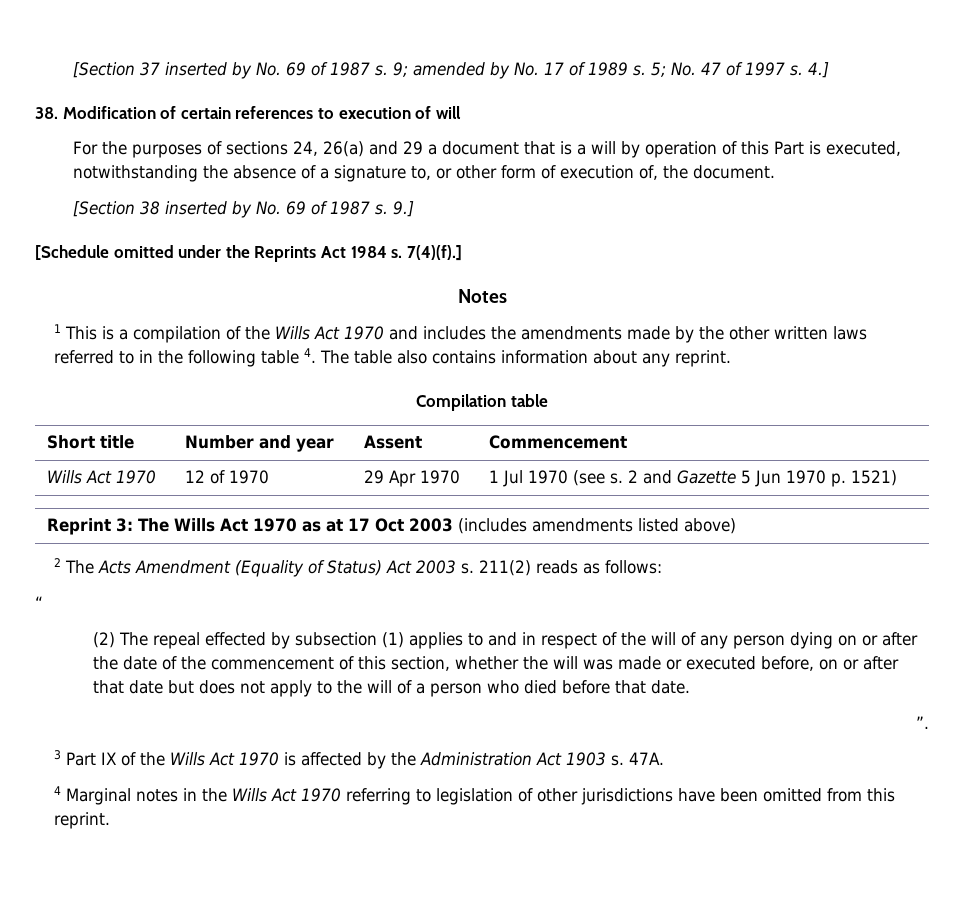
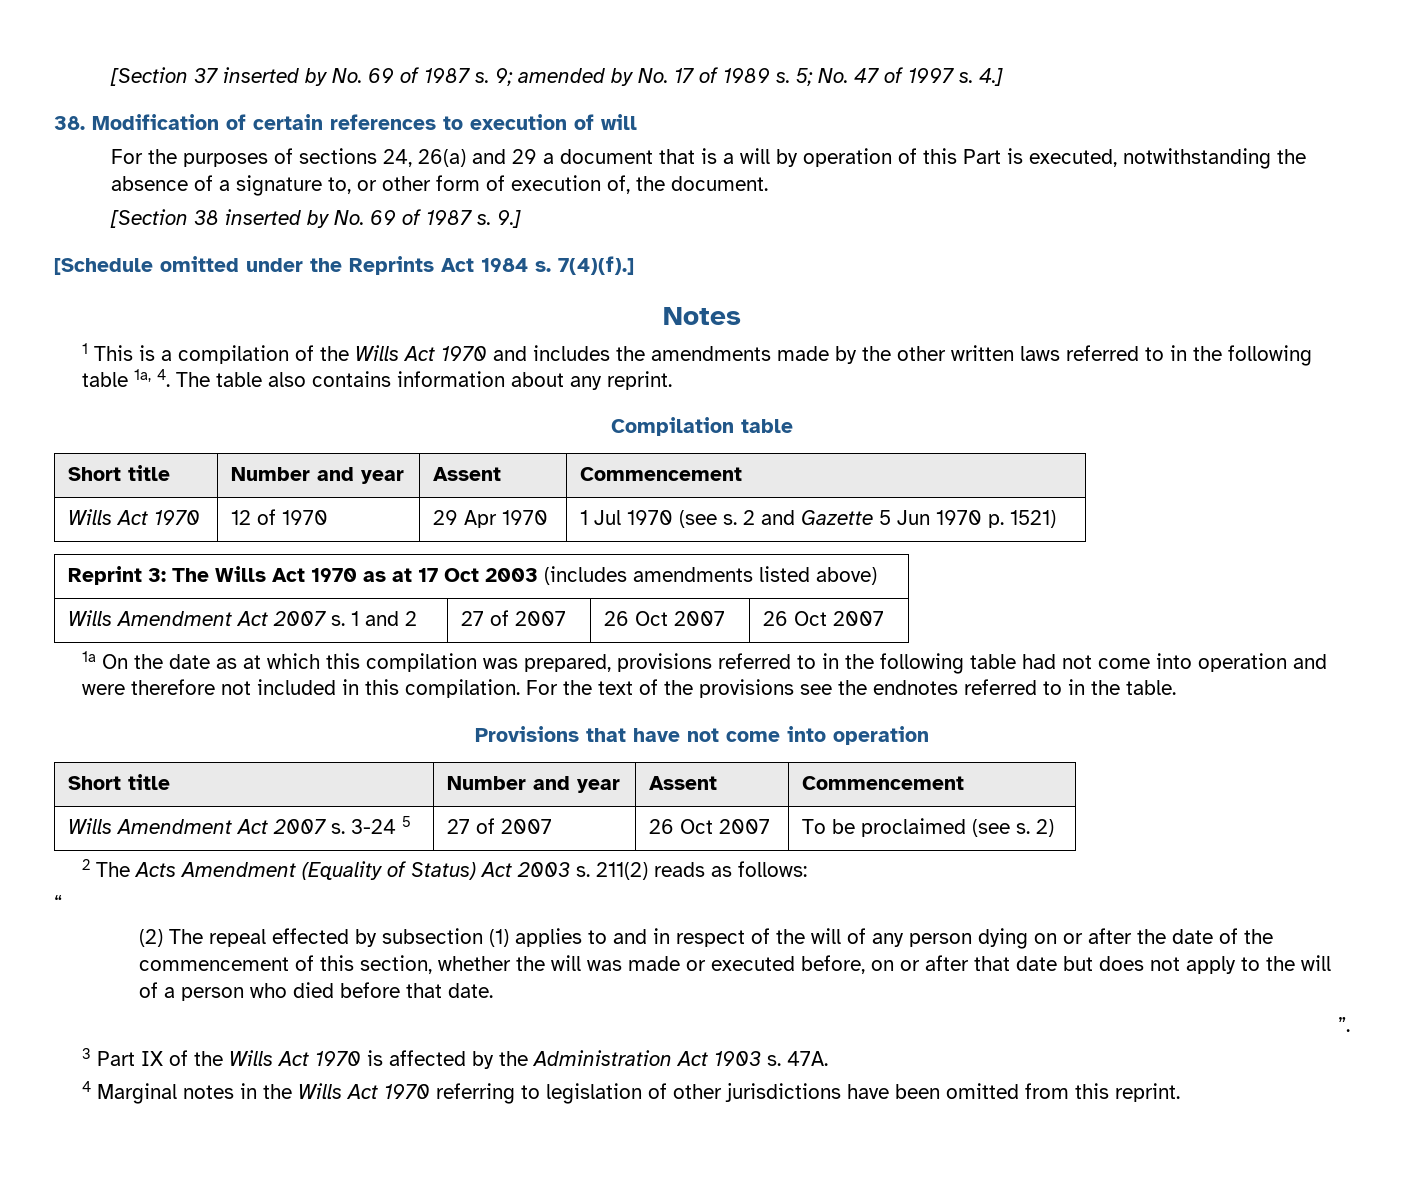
(300, 357) none -> [134,369,152,382] 1a,
(736, 526) none -> [68,610,418,626] [461,610,567,626] [604,611,726,626] [763,611,885,626] [82,651,1328,674] [82,679,1177,698] [475,726,929,745] [68,774,171,790] [447,776,621,793] [649,776,718,790] [802,776,965,790] [68,816,412,834] [447,818,553,834] [649,819,771,834] [802,818,1055,837] // Wills Amendment Act 2007 s. 1 and 2 | 27 of 2007 | 26 Oct 2007 | 26 Oct 2007 // 1a On the date as at which this compilation was prepared, provisions referred to in the following table had not come into operation and were therefore not included in this compilation. For the text of the provisions see the endnotes referred to in the table. // Provisions that have not come into operation // Short title | Number and year | Assent | Commencement // Wills Amendment Act 2007 s. 3-24 5 | 27 of 2007 | 26 Oct 2007 | To be proclaimed (see s. 2)

